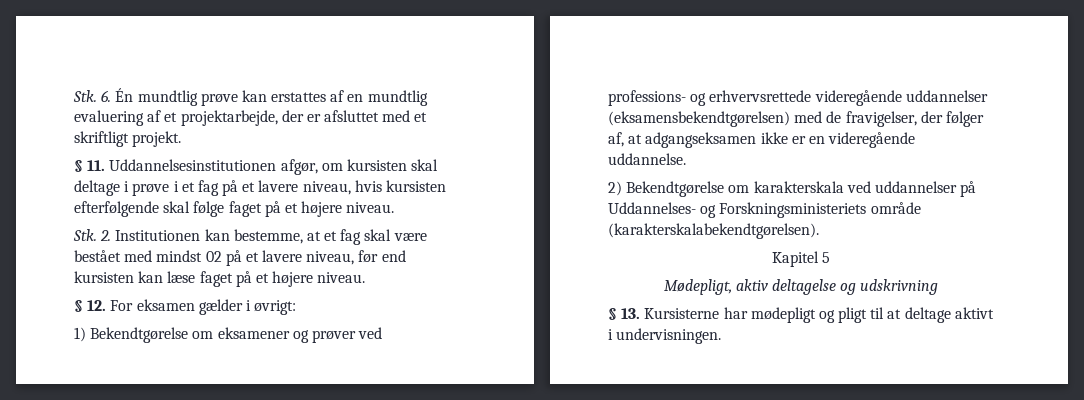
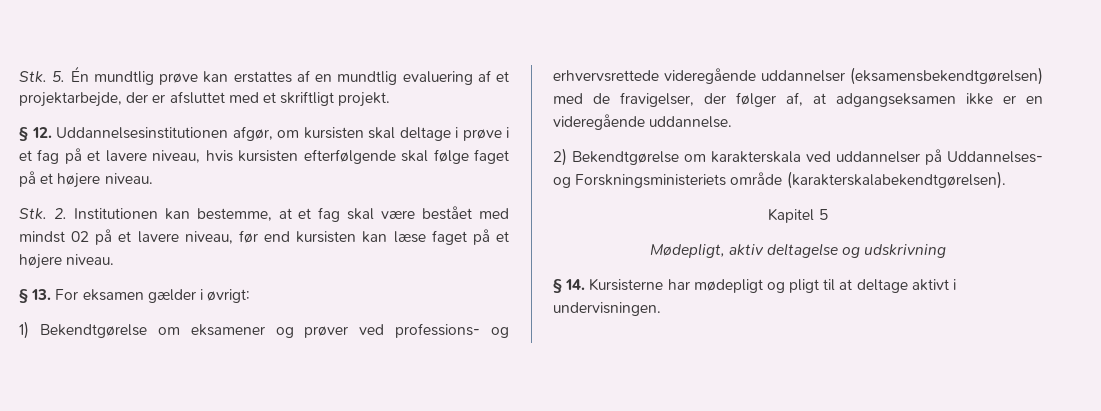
[73,90,112,102] Stk. 6. -> [19,71,66,82] Stk. 5.
[87,160,106,171] 11. -> [31,127,52,138] 12.
[87,300,107,311] 12. -> [31,289,52,300] 13.
[621,308,641,319] 13. -> [565,279,586,290] 14.

